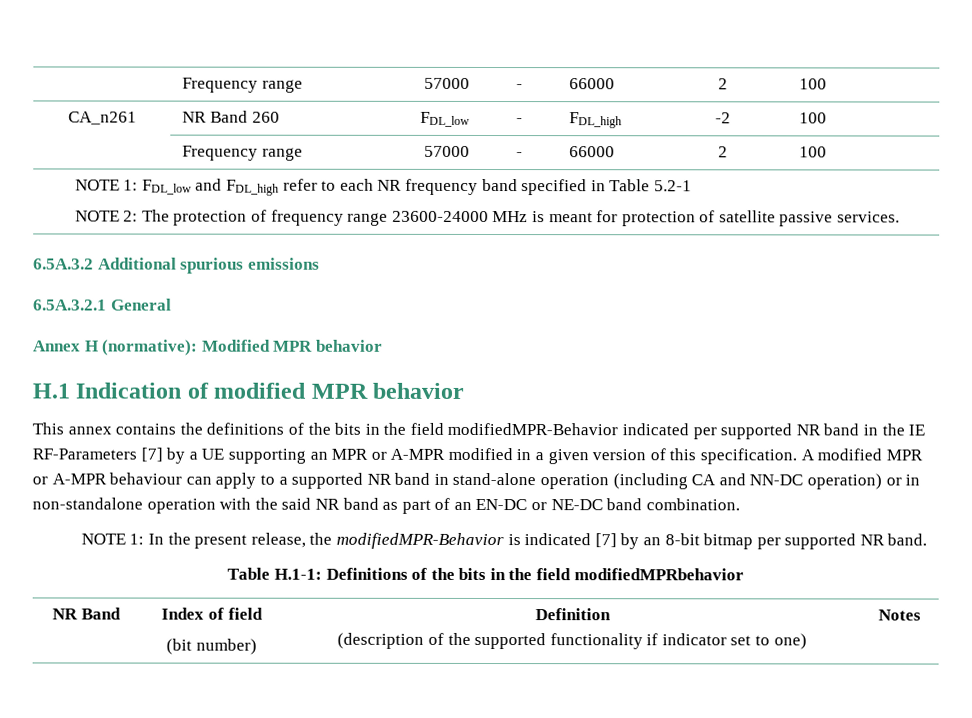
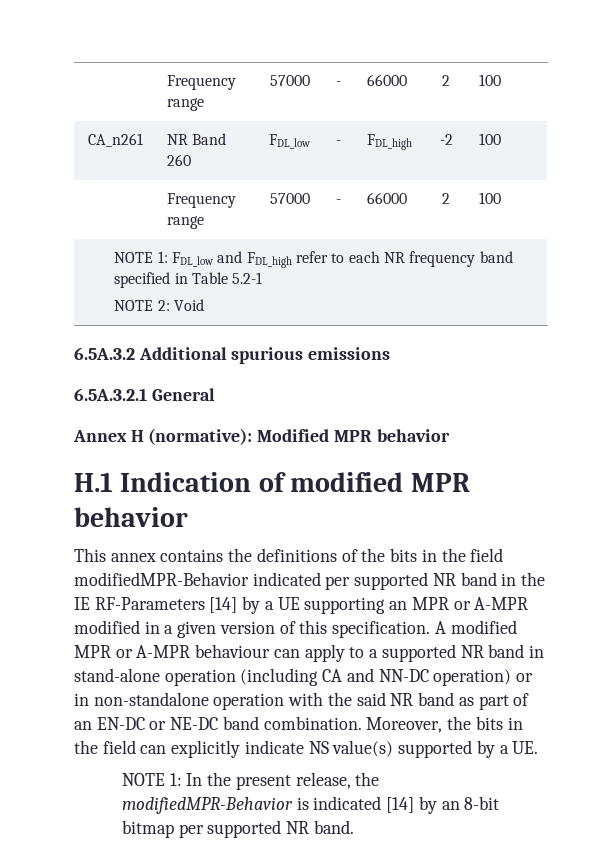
[141,209,901,227] The protection of frequency range 23600-24000 MHz is meant for protection of satellite passive services. -> [174,299,205,311] Void
[140,447,163,462] [7] -> [209,597,238,613] [14]
(740, 504) none -> [366,716,523,733] [74,740,539,758] Moreover, the bits in the field can explicitly indicate NS value(s) supported by a UE.
[594,533,617,548] [7] -> [386,797,415,813] [14]
[227,567,744,581] [52,607,121,620] [161,607,263,620] [166,638,257,655] [534,608,611,621] [337,632,807,650] [877,609,921,621] // Table H.1-1: Definitions of the bits in the field modifiedMPRbehavior // NR Band | Index of field // (bit number) | Definition // (description of the supported functionality if indicator set to one) | Notes -> (354, 827) none

